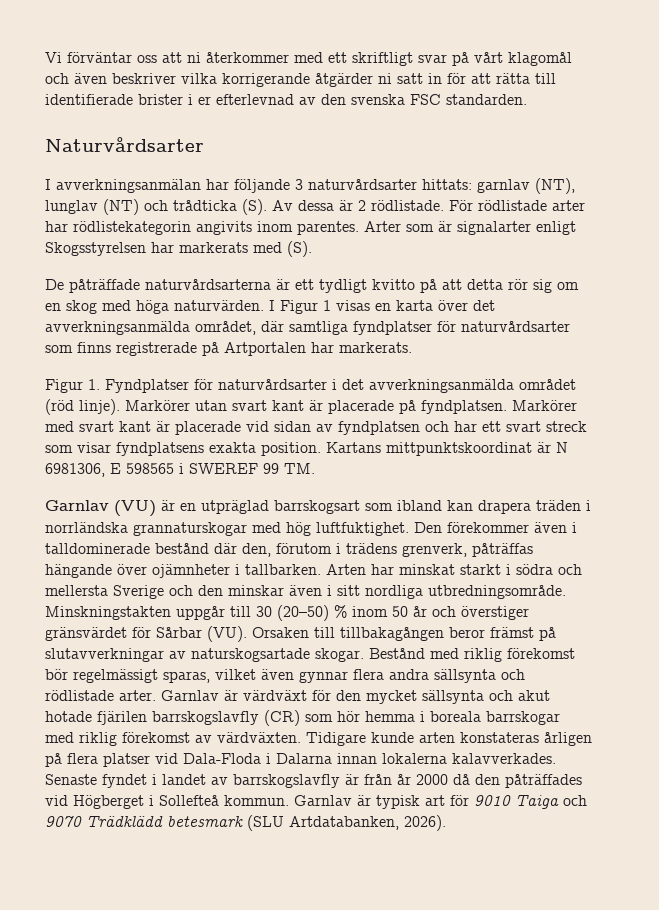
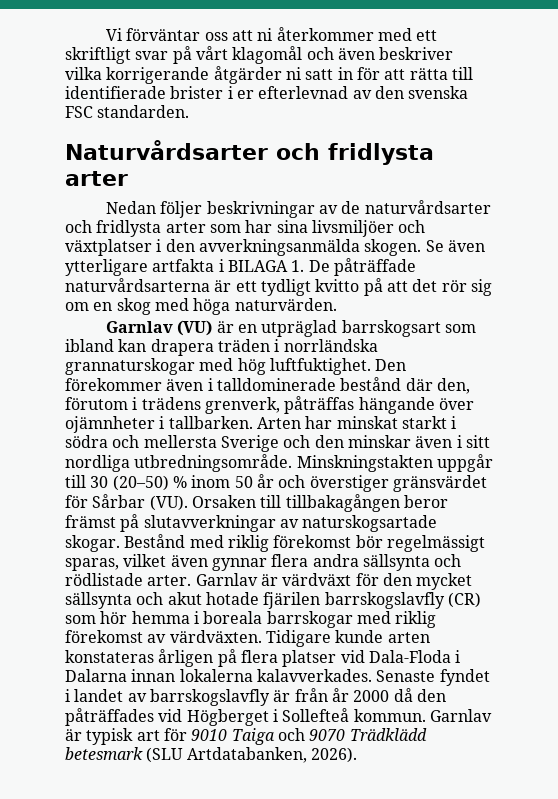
[45,178,575,194] [45,199,585,215] [45,221,576,235] [45,241,312,257] // I avverkningsanmälan har följande 3 naturvårdsarter hittats: garnlav (NT), lunglav (NT) och trådticka (S). Av dessa är 2 rödlistade. För rödlistade arter har rödlistekategorin angivits inom parentes. Arter som är signalarter enligt Skogsstyrelsen har markerats med (S). // -> [276,143,434,165] [65,171,128,186] [106,200,491,218] [65,220,426,237] [65,239,485,256] [65,259,305,276] och fridlysta arter // Nedan följer beskrivningar av de naturvårdsarter och fridlysta arter som har sina livsmiljöer och växtplatser i den avverkningsanmälda skogen. Se även ytterligare artfakta i BILAGA 1.
[467,279,503,290] detta -> [412,279,438,292] det
[269,300,495,314] [45,321,570,335] [45,342,412,356] [45,379,576,393] [45,399,577,415] [45,421,587,435] [45,442,568,456] [45,463,315,477] I Figur 1 visas en karta över det avverkningsanmälda området, där samtliga fyndplatser för naturvårdsarter som finns registrerade på Artportalen har markerats. // Figur 1. Fyndplatser för naturvårdsarter i det avverkningsanmälda området (röd linje). Markörer utan svart kant är placerade på fyndplatsen. Markörer med svart kant är placerade vid sidan av fyndplatsen och har ett svart streck som visar fyndplatsens exakta position. Kartans mittpunktskoordinat är N 6981306, E 598565 i SWEREF 99 TM. -> (337, 304) none

